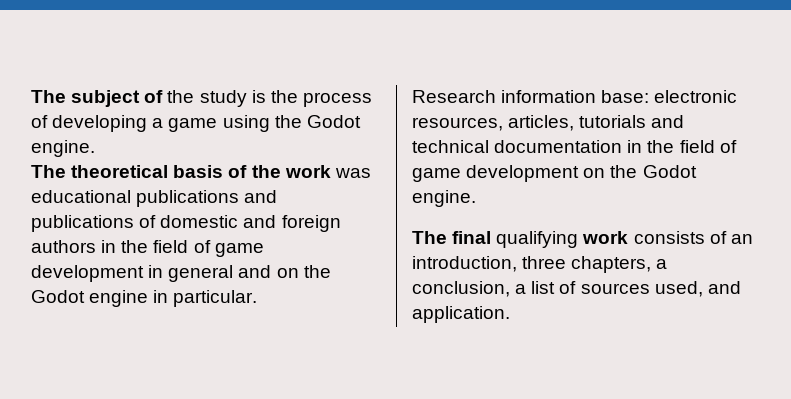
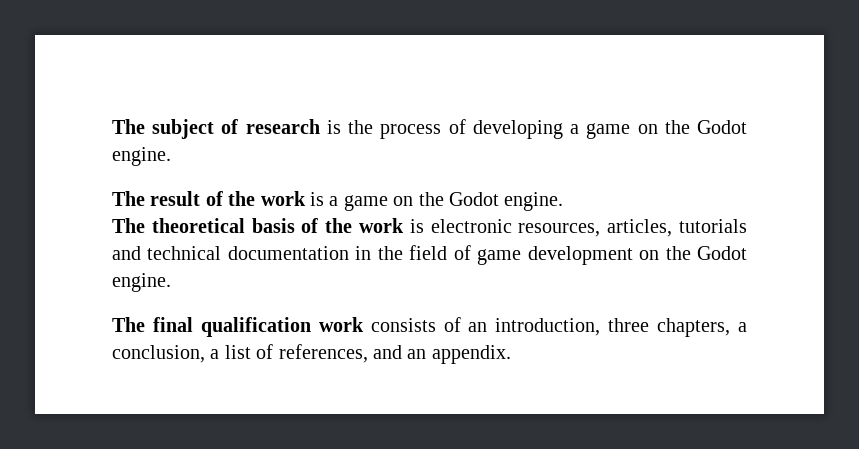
[167,90,247,107] the study -> [245,119,320,134] research
[222,115,270,132] using -> [637,120,748,134] [112,147,171,166] [112,191,414,211] on the Godot engine. // The result of the work is a game on
[334,168,371,178] [31,190,278,207] [31,215,341,232] [31,240,264,257] [31,265,331,282] [31,290,258,307] [412,90,650,103] was educational publications and publications of domestic and foreign authors in the field of game development in general and on the Godot engine in particular. // Research information base: -> [409,219,424,233] is
[496,231,579,248] qualifying -> [200,317,311,337] qualification
[580,281,741,297] [412,306,510,323] sources used, and application. -> [278,344,511,364] references, and an appendix.

